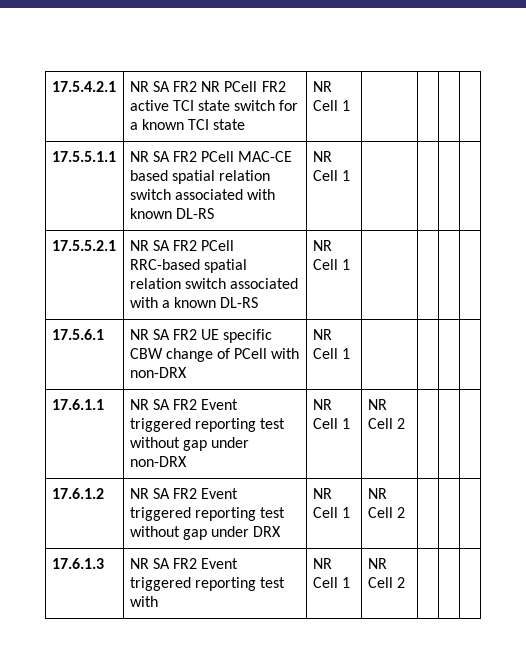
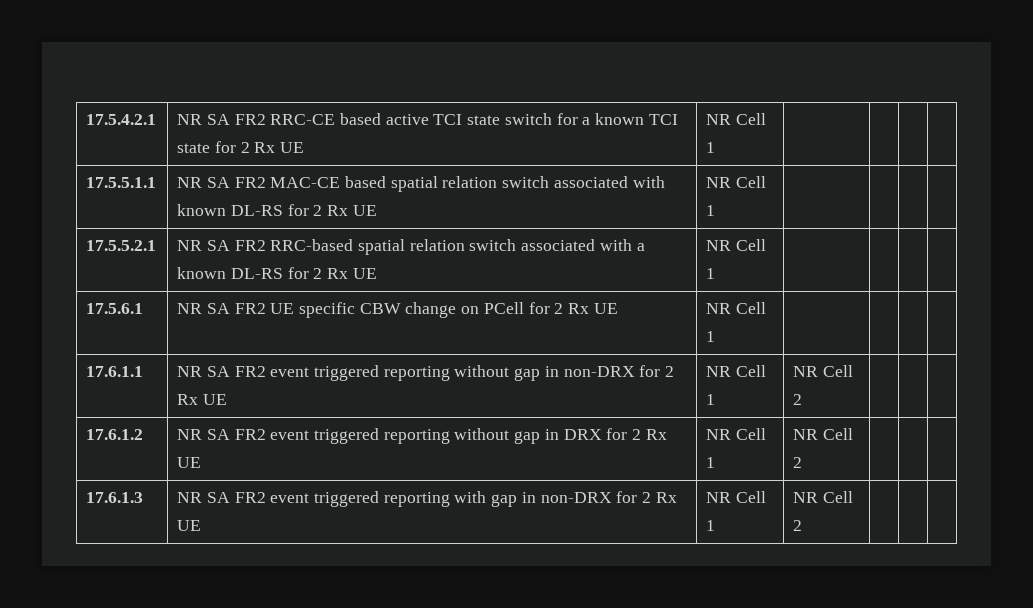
[201,81,286,92] NR PCell FR2 -> [270,113,381,125] RRC-CE based
(246, 124) none -> [214,141,304,153] for 2 Rx UE
[201,151,235,162] PCell -> (266, 182) none
(214, 213) none -> [287,204,377,216] for 2 Rx UE
[201,240,235,251] PCell -> (266, 245) none
(259, 302) none -> [287,267,377,279] for 2 Rx UE
[216,348,300,359] [129,367,187,378] of PCell with non-DRX -> [461,302,618,314] on PCell for 2 Rx UE
[201,399,239,410] [129,418,285,432] [129,437,249,451] [129,456,187,467] Event triggered reporting test without gap under non-DRX -> [270,365,675,381] [177,394,227,405] event triggered reporting without gap in non-DRX for 2 Rx UE
[201,488,239,499] [129,507,285,521] [129,526,249,540] Event triggered reporting test without gap under -> [270,428,559,444] event triggered reporting without gap in
(282, 531) none -> [606,428,667,440] [177,457,202,468] for 2 Rx UE
[201,558,239,569] [129,577,285,591] [129,596,158,607] Event triggered reporting test with -> [270,491,677,507] [177,520,202,531] event triggered reporting with gap in non-DRX for 2 Rx UE

